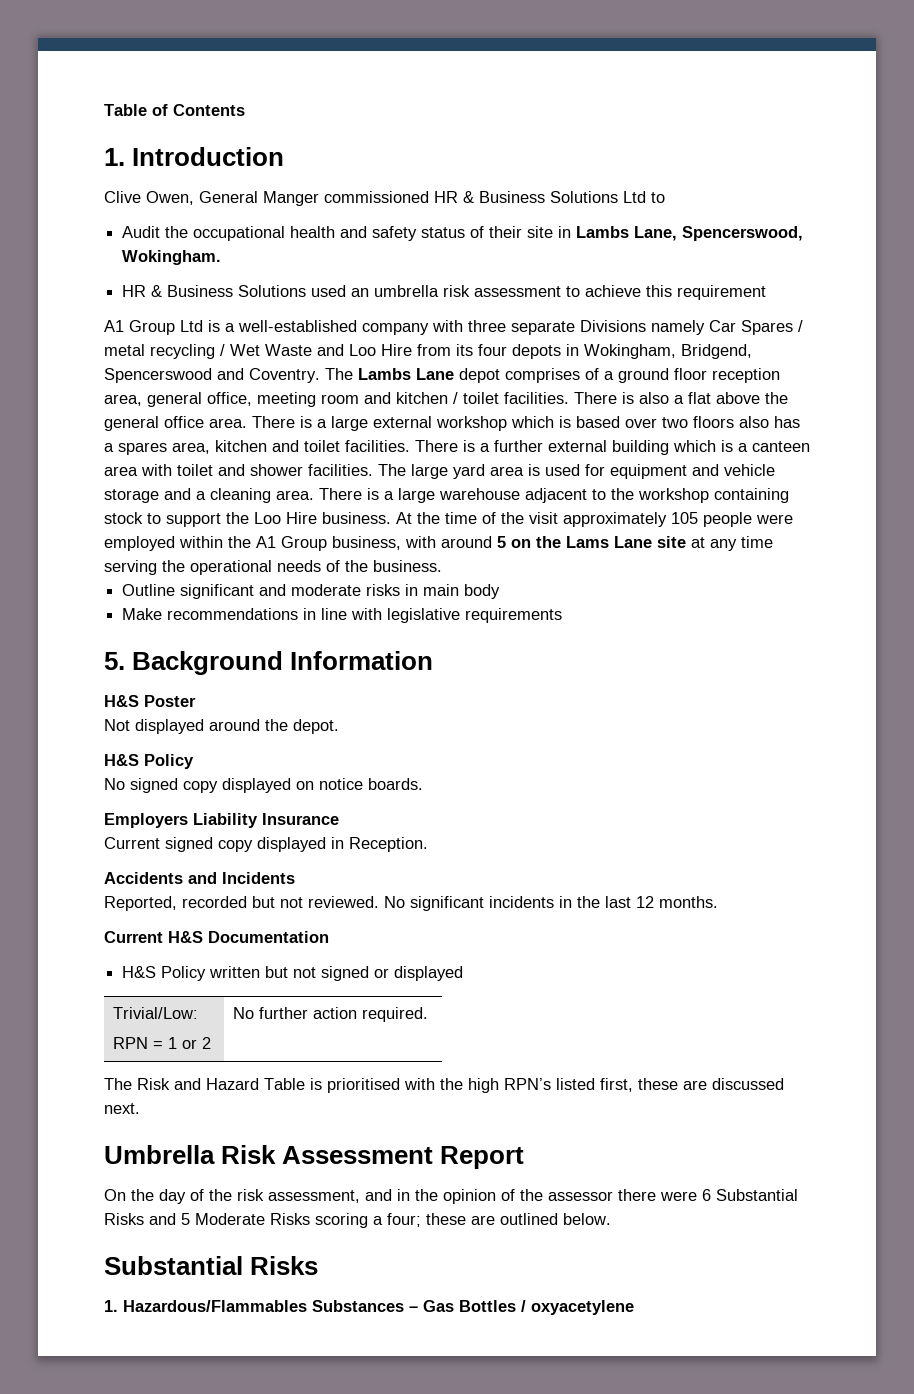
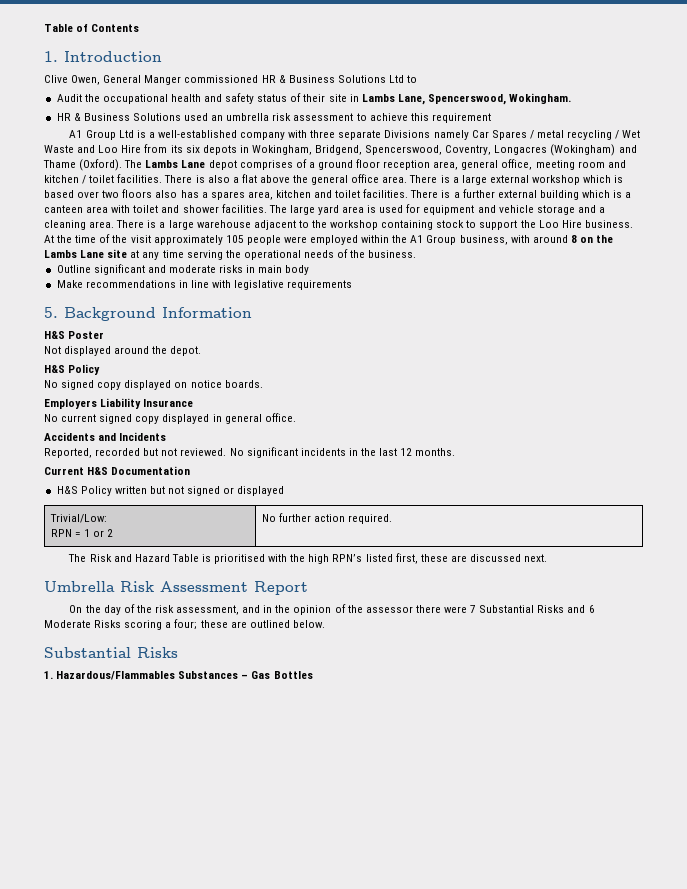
[478,344,507,356] four -> [185,145,200,153] six
[104,368,320,383] Spencerswood and Coventry. -> [365,144,637,156] [43,159,123,171] Spencerswood, Coventry, Longacres (Wokingham) and Thame (Oxford).
[497,536,506,548] 5 -> [570,235,577,243] 8
[566,536,609,548] Lams -> [44,250,77,258] Lambs
[104,837,160,849] Current -> [44,414,97,422] No current
[349,837,428,852] Reception. -> [224,413,296,424] general office.
[702,1189,711,1201] 6 -> [470,605,477,613] 7
[181,1213,190,1225] 5 -> [588,605,595,613] 6
[521,1300,634,1315] / oxyacetylene -> (313, 675) none

